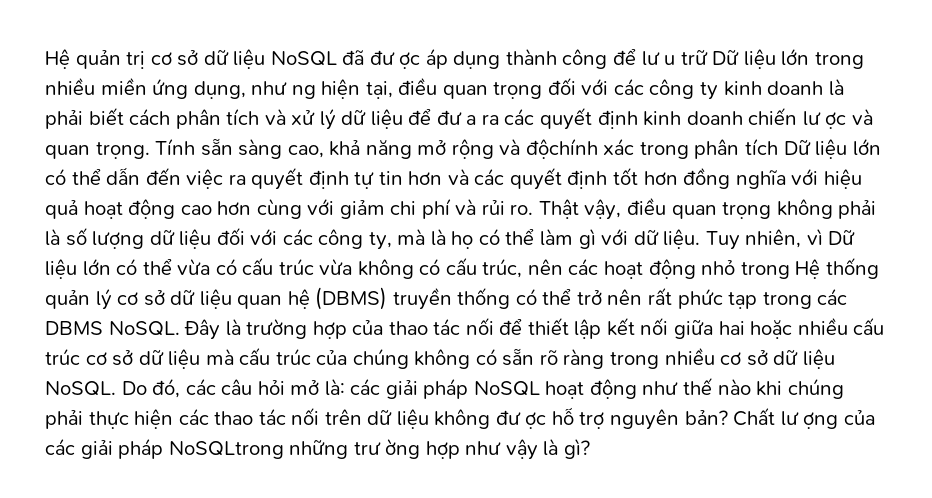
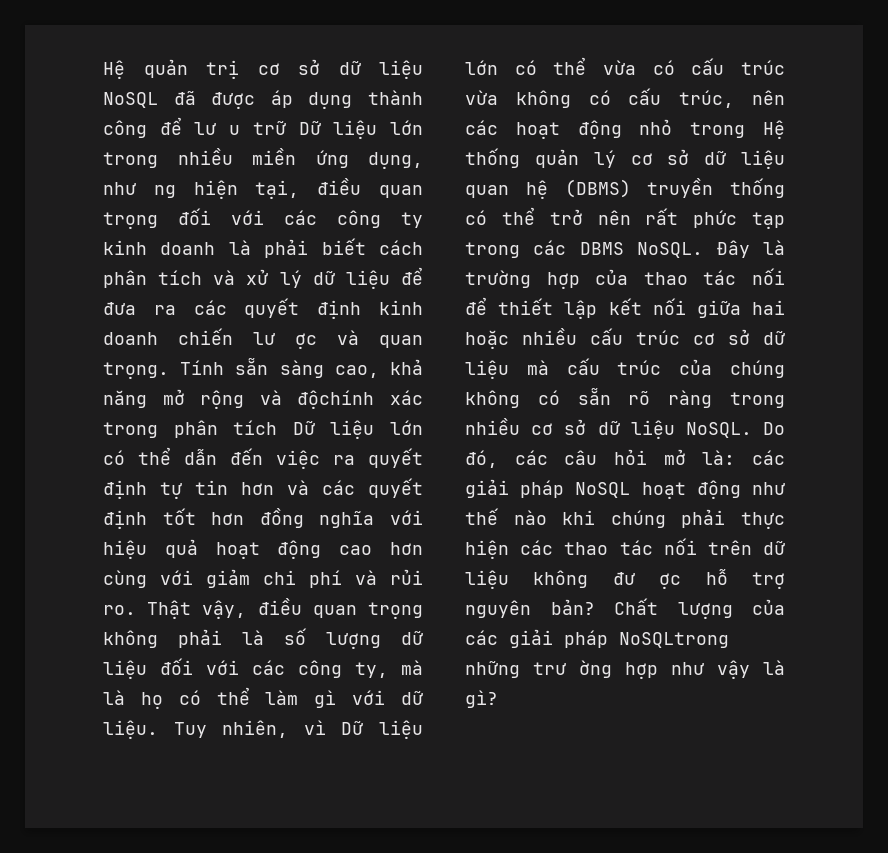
[369,50,421,69] đư ợc -> [211,92,256,109] được
[436,110,477,125] đư a -> [103,302,136,315] đưa
[780,411,839,429] lư ợng -> [677,602,733,619] lượng

